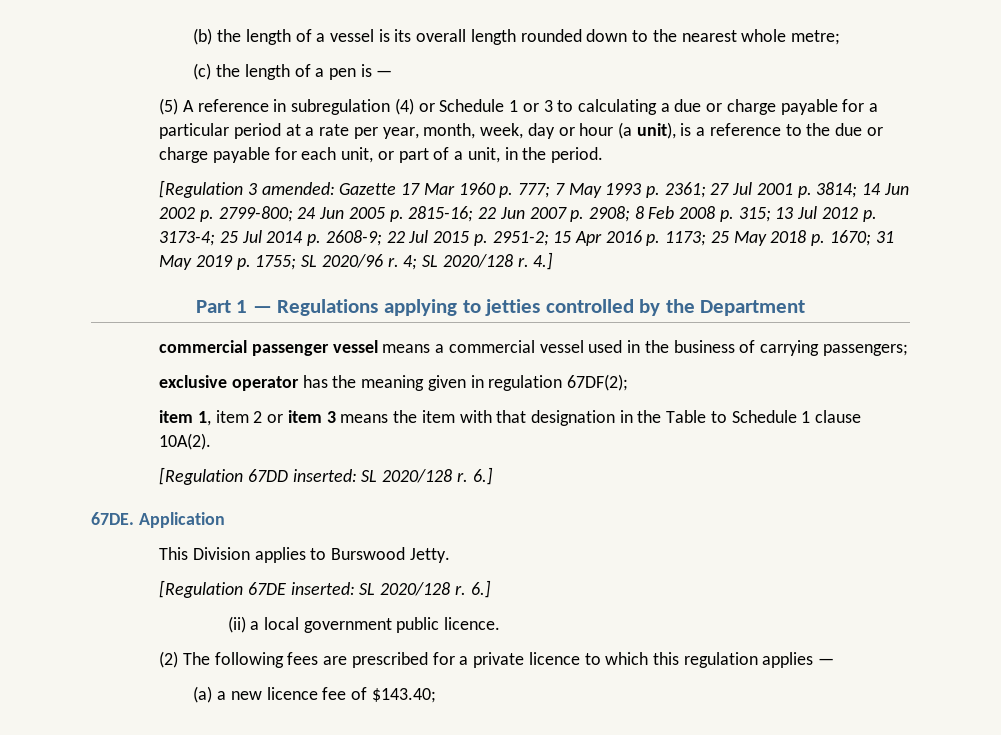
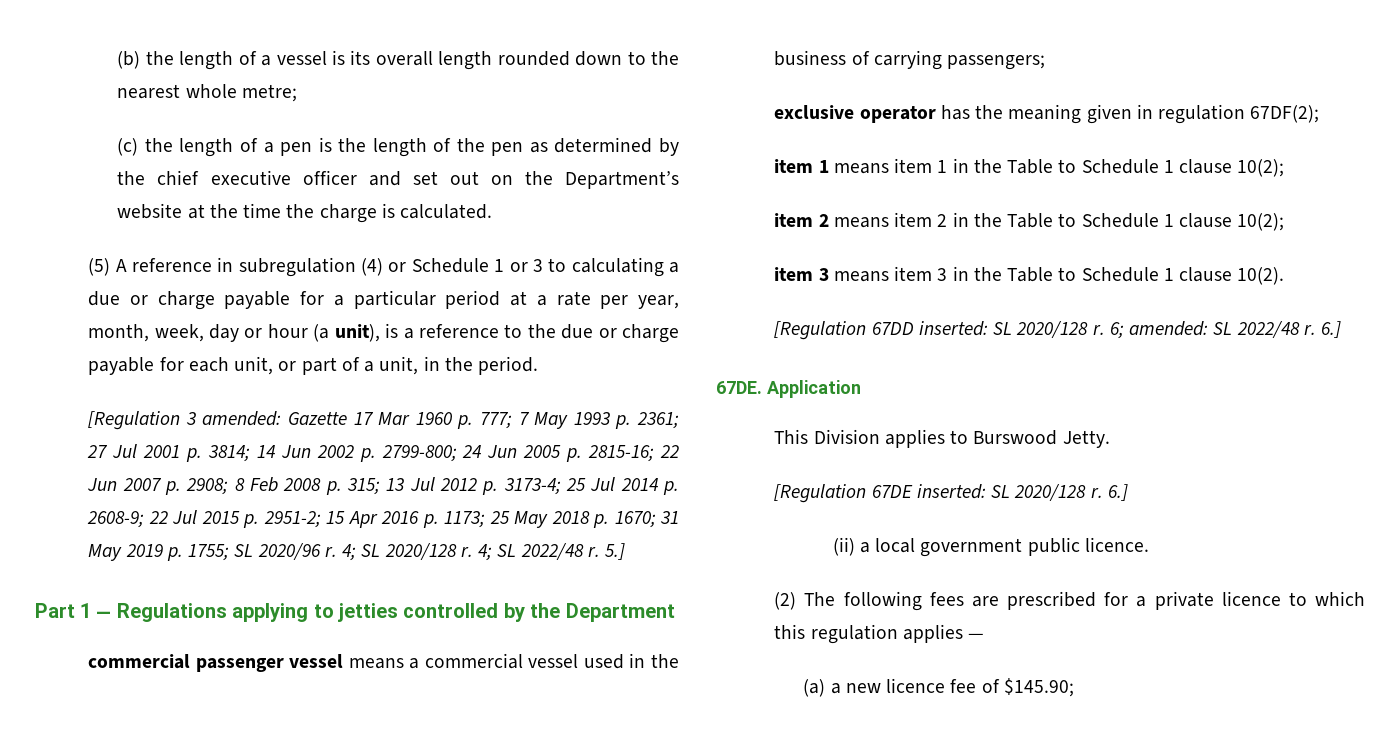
[376,70,393,77] — -> [338,137,679,157] [117,170,679,189] [117,203,493,223] the length of the pen as determined by the chief executive officer and set out on the Department’s website at the time the charge is calculated.
[533,252,554,270] 4.] -> [478,543,626,561] 4; SL 2022/48 r. 5.]
[198,410,862,426] [159,433,212,450] 1, item 2 or item 3 means the item with that designation in the Table to Schedule 1 clause 10A(2). -> [818,158,1285,177] [774,212,1285,231] [774,266,1285,285] 1 means item 1 in the Table to Schedule 1 clause 10(2); // item 2 means item 2 in the Table to Schedule 1 clause 10(2); // item 3 means item 3 in the Table to Schedule 1 clause 10(2).
(468, 477) none -> [1109,321,1316,339] 6; amended: SL 2022/48 r.
[371,688,436,703] $143.40; -> [1003,678,1074,697] $145.90;

